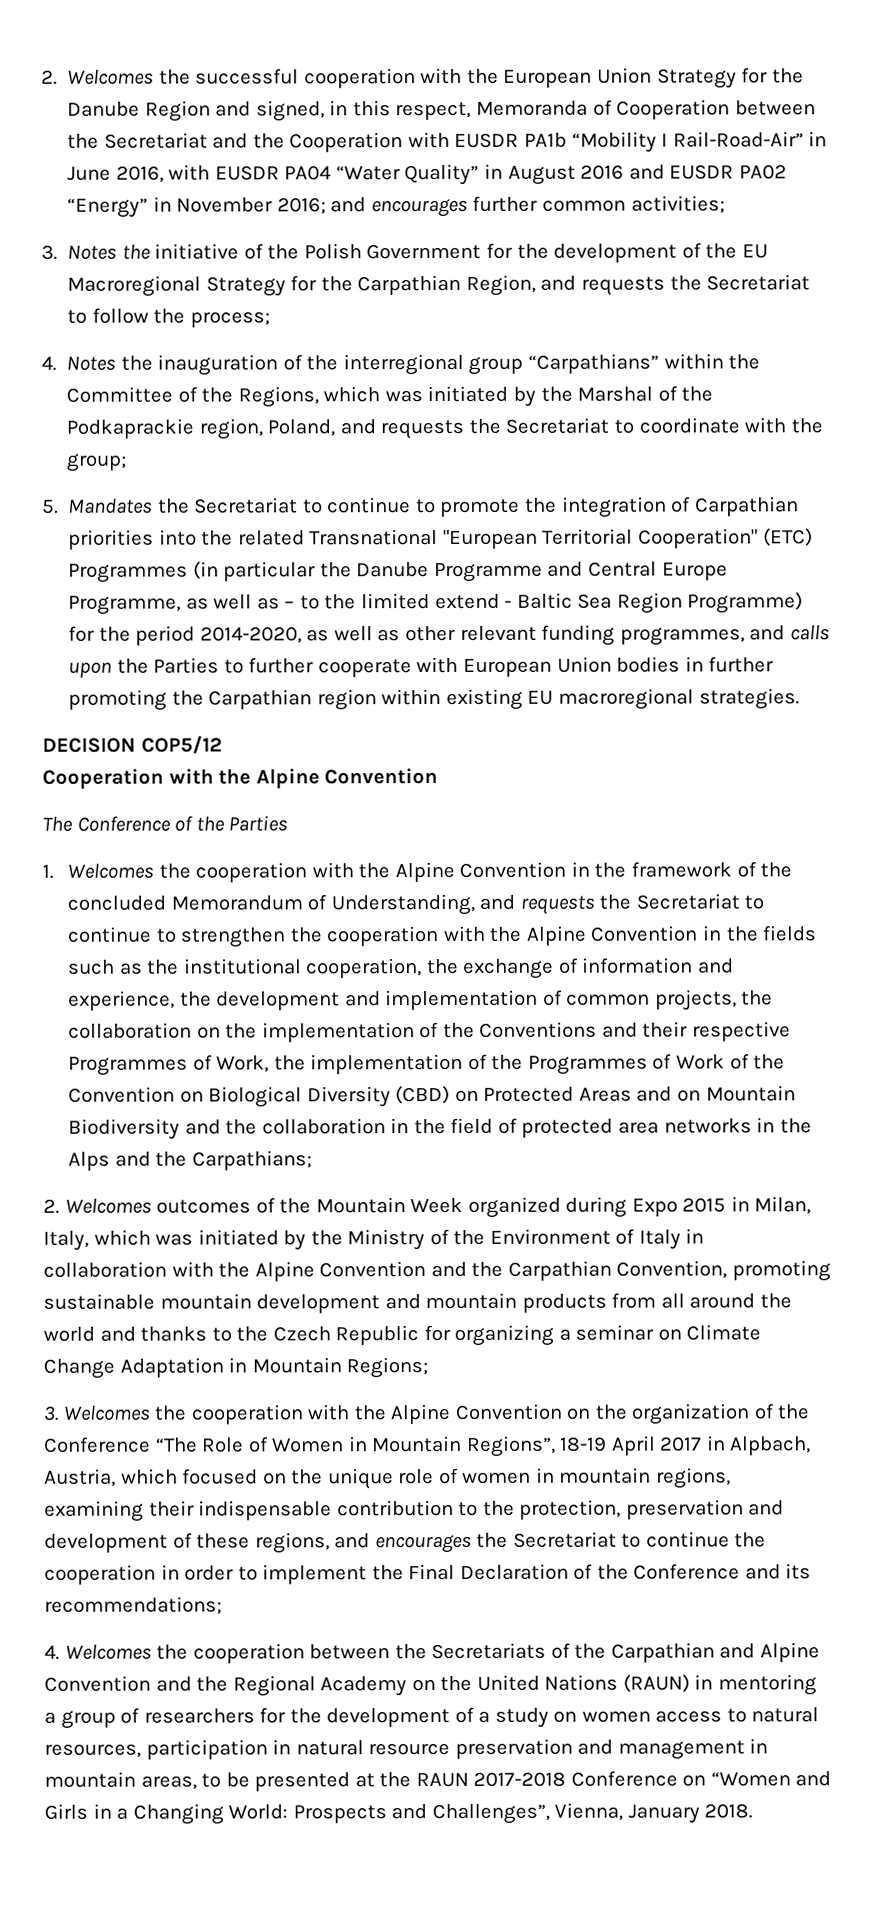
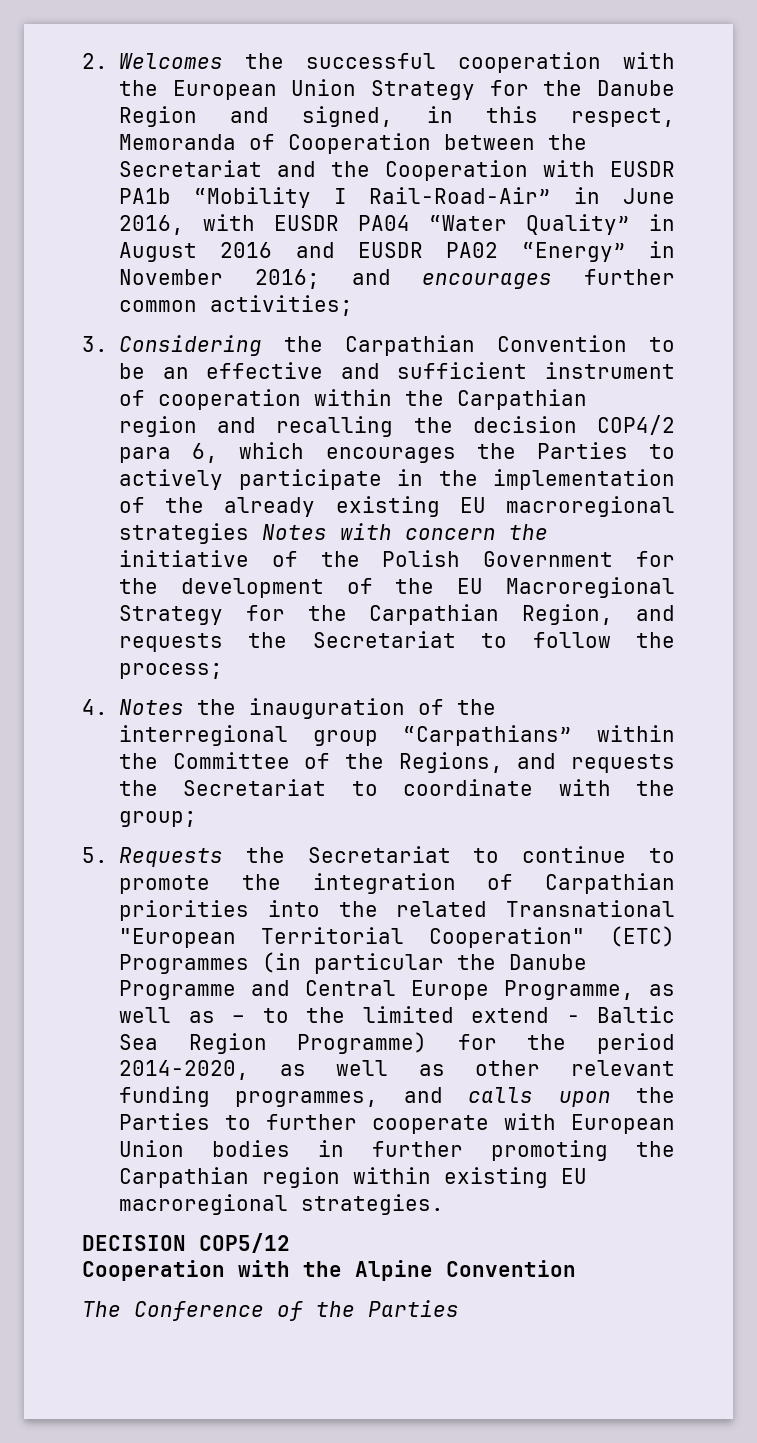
[67,245,118,260] Notes -> [119,335,675,356] [119,362,675,379] [119,389,588,410] [119,415,675,437] [119,442,675,463] [119,469,675,490] [119,496,675,517] [119,523,497,544] Considering the Carpathian Convention to be an effective and sufficient instrument of cooperation within the Carpathian region and recalling the decision COP4/2 para 6, which encourages the Parties to actively participate in the implementation of the already existing EU macroregional strategies Notes with concern
[323,385,714,407] [66,418,336,440] which was initiated by the Marshal of the Podkaprackie region, Poland, -> (503, 762) none
[68,498,154,514] Mandates -> [119,847,224,867] Requests
[42,861,793,883] [67,893,765,916] [67,925,817,948] [68,957,735,979] [68,989,774,1011] [68,1021,792,1043] [68,1053,786,1076] [68,1085,796,1108] [68,1117,812,1140] [68,1150,312,1171] [43,1196,812,1218] [43,1228,705,1251] [43,1260,831,1282] [43,1292,792,1314] [43,1324,762,1346] [43,1357,429,1379] [43,1403,810,1425] [44,1435,812,1457] [44,1467,731,1490] [44,1499,785,1522] [44,1531,767,1554] [44,1563,812,1585] [44,1596,222,1615] [44,1642,820,1664] [44,1674,817,1697] [44,1706,820,1729] [44,1738,769,1760] [44,1770,832,1792] [44,1802,754,1825] // 1. Welcomes the cooperation with the Alpine Convention in the framework of the concluded Memorandum of Understanding, and requests the Secretariat to continue to strengthen the cooperation with the Alpine Convention in the fields such as the institutional cooperation, the exchange of information and experience, the development and implementation of common projects, the collaboration on the implementation of the Conventions and their respective Programmes of Work, the implementation of the Programmes of Work of the Convention on Biological Diversity (CBD) on Protected Areas and on Mountain Biodiversity and the collaboration in the field of protected area networks in the Alps and the Carpathians; // 2. Welcomes outcomes of the Mountain Week organized during Expo 2015 in Milan, Italy, which was initiated by the Ministry of the Environment of Italy in collaboration with the Alpine Convention and the Carpathian Convention, promoting sustainable mountain development and mountain products from all around the world and thanks to the Czech Republic for organizing a seminar on Climate Change Adaptation in Mountain Regions; // 3. Welcomes the cooperation with the Alpine Convention on the organization of the Conference “The Role of Women in Mountain Regions”, 18-19 April 2017 in Alpbach, Austria, which focused on the unique role of women in mountain regions, examining their indispensable contribution to the protection, preservation and development of these regions, and encourages the Secretariat to continue the cooperation in order to implement the Final Declaration of the Conference and its recommendations; // 4. Welcomes the cooperation between the Secretariats of the Carpathian and Alpine Convention and the Regional Academy on the United Nations (RAUN) in mentoring a group of researchers for the development of a study on women access to natural resources, participation in natural resource preservation and management in mountain areas, to be presented at the RAUN 2017-2018 Conference on “Women and Girls in a Changing World: Prospects and Challenges”, Vienna, January 2018. -> (459, 1308) none

